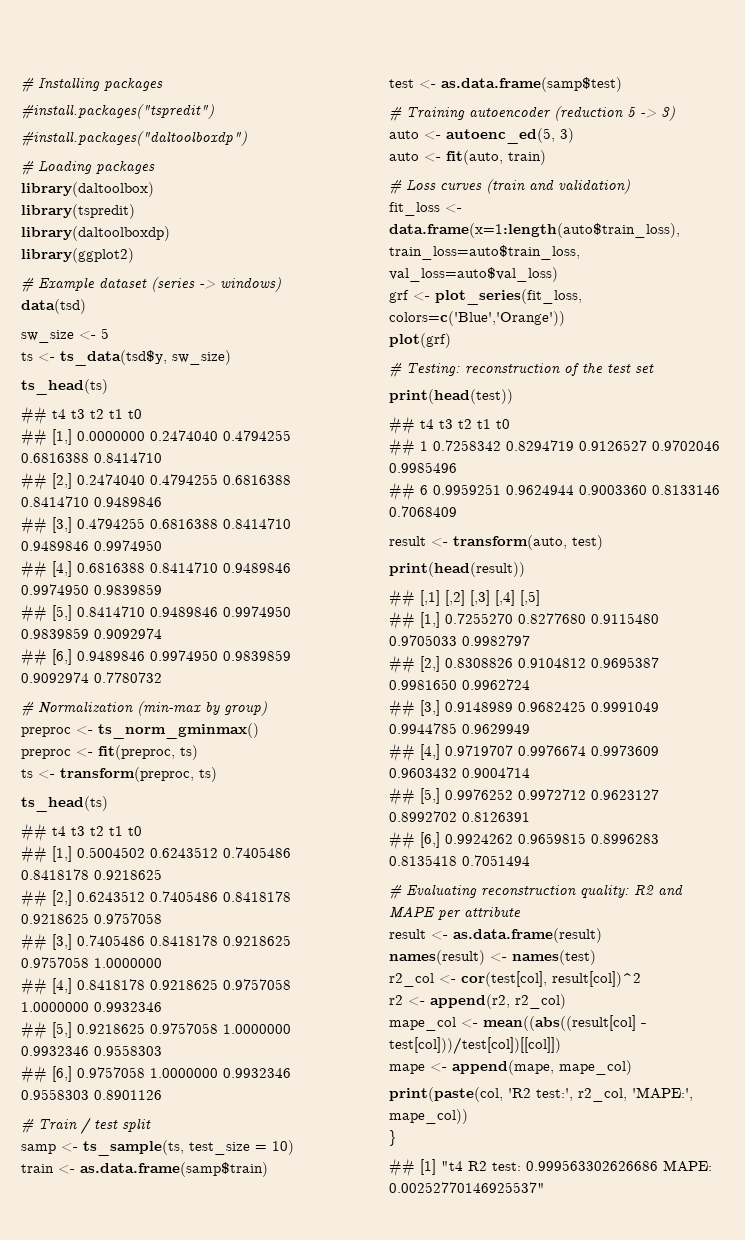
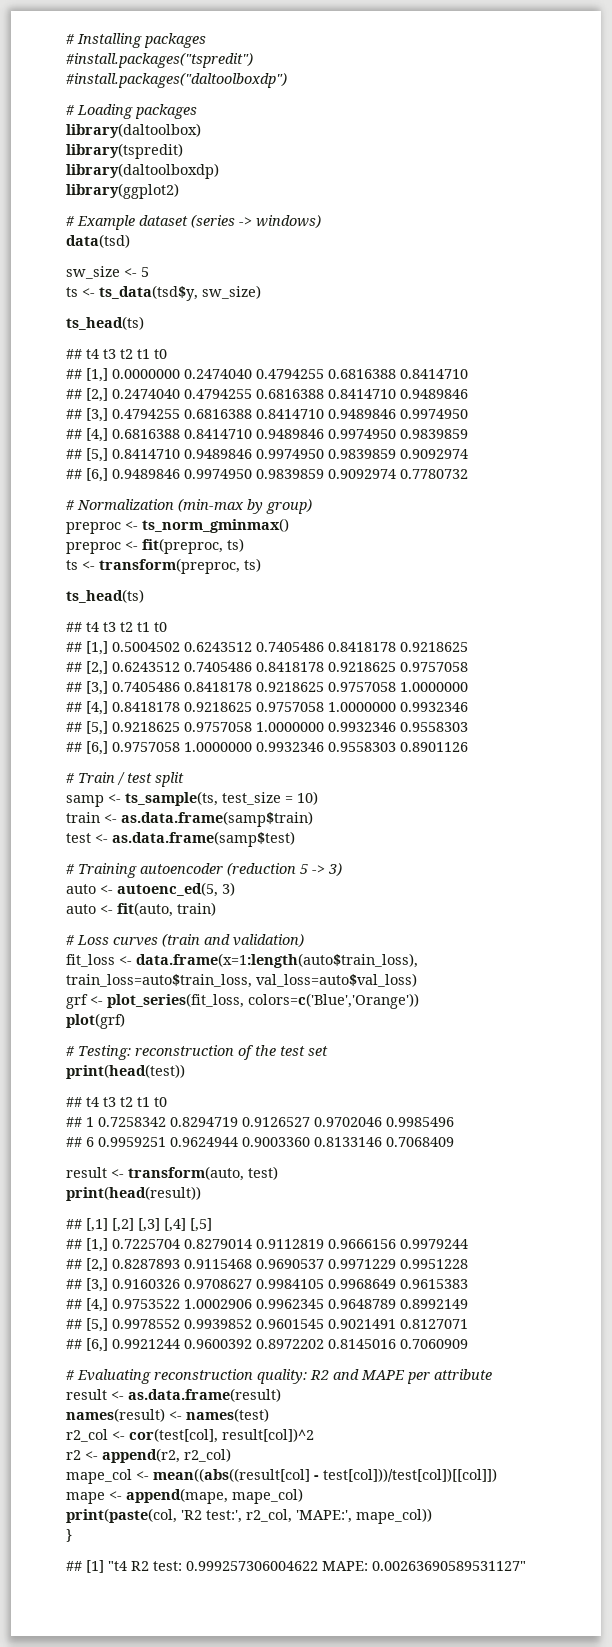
[445,613,659,624] [389,635,530,646] [389,655,659,674] [389,679,530,690] [389,699,659,718] [389,723,530,734] [389,743,659,762] [389,767,530,778] [389,787,659,806] [389,811,530,822] [389,831,659,850] [389,855,530,866] 0.7255270 0.8277680 0.9115480 0.9705033 0.9982797 // ## [2,] 0.8308826 0.9104812 0.9695387 0.9981650 0.9962724 // ## [3,] 0.9148989 0.9682425 0.9991049 0.9944785 0.9629949 // ## [4,] 0.9719707 0.9976674 0.9973609 0.9603432 0.9004714 // ## [5,] 0.9976252 0.9972712 0.9623127 0.8992702 0.8126391 // ## [6,] 0.9924262 0.9659815 0.8996283 0.8135418 0.7051494 -> [112,1239,468,1249] [66,1258,468,1272] [66,1278,468,1292] [66,1298,468,1312] [66,1318,468,1332] [66,1338,468,1352] 0.7225704 0.8279014 0.9112819 0.9666156 0.9979244 // ## [2,] 0.8287893 0.9115468 0.9690537 0.9971229 0.9951228 // ## [3,] 0.9160326 0.9708627 0.9984105 0.9968649 0.9615383 // ## [4,] 0.9753522 1.0002906 0.9962345 0.9648789 0.8992149 // ## [5,] 0.9978552 0.9939852 0.9601545 0.9021491 0.8127071 // ## [6,] 0.9921244 0.9600392 0.8972202 0.8145016 0.7060909
[526,1160,712,1172] [389,1182,545,1193] 0.999563302626686 MAPE: 0.00252770146925537" -> [186,1561,526,1571] 0.999257306004622 MAPE: 0.00263690589531127"

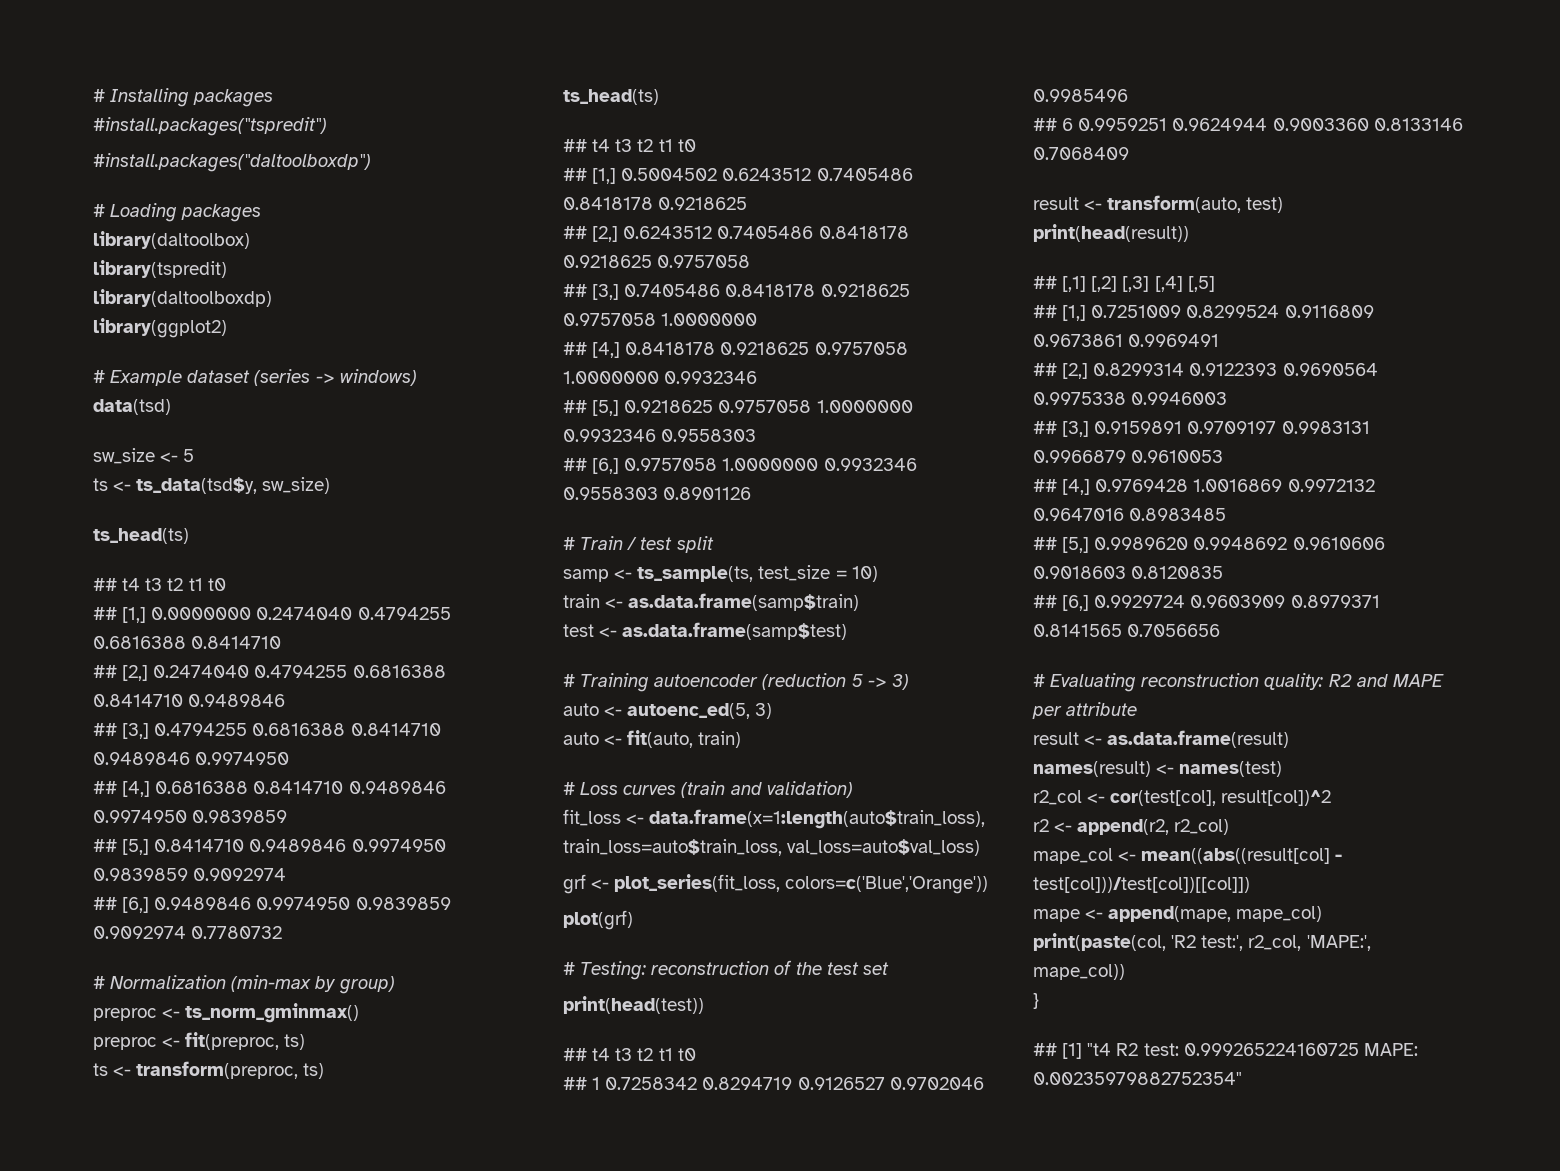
[112,1239,468,1249] [66,1258,468,1272] [66,1278,468,1292] [66,1298,468,1312] [66,1318,468,1332] [66,1338,468,1352] 0.7225704 0.8279014 0.9112819 0.9666156 0.9979244 // ## [2,] 0.8287893 0.9115468 0.9690537 0.9971229 0.9951228 // ## [3,] 0.9160326 0.9708627 0.9984105 0.9968649 0.9615383 // ## [4,] 0.9753522 1.0002906 0.9962345 0.9648789 0.8992149 // ## [5,] 0.9978552 0.9939852 0.9601545 0.9021491 0.8127071 // ## [6,] 0.9921244 0.9600392 0.8972202 0.8145016 0.7060909 -> [1091,305,1374,318] [1033,334,1220,347] [1033,363,1378,379] [1033,392,1228,405] [1033,421,1370,437] [1033,450,1224,463] [1033,479,1375,495] [1033,508,1227,521] [1033,537,1385,553] [1033,566,1224,579] [1033,595,1380,611] [1033,624,1221,637] 0.7251009 0.8299524 0.9116809 0.9673861 0.9969491 // ## [2,] 0.8299314 0.9122393 0.9690564 0.9975338 0.9946003 // ## [3,] 0.9159891 0.9709197 0.9983131 0.9966879 0.9610053 // ## [4,] 0.9769428 1.0016869 0.9972132 0.9647016 0.8983485 // ## [5,] 0.9989620 0.9948692 0.9610606 0.9018603 0.8120835 // ## [6,] 0.9929724 0.9603909 0.8979371 0.8141565 0.7056656
[186,1561,526,1571] 0.999257306004622 MAPE: 0.00263690589531127" -> [1183,1043,1418,1056] [1033,1072,1242,1085] 0.999265224160725 MAPE: 0.00235979882752354"

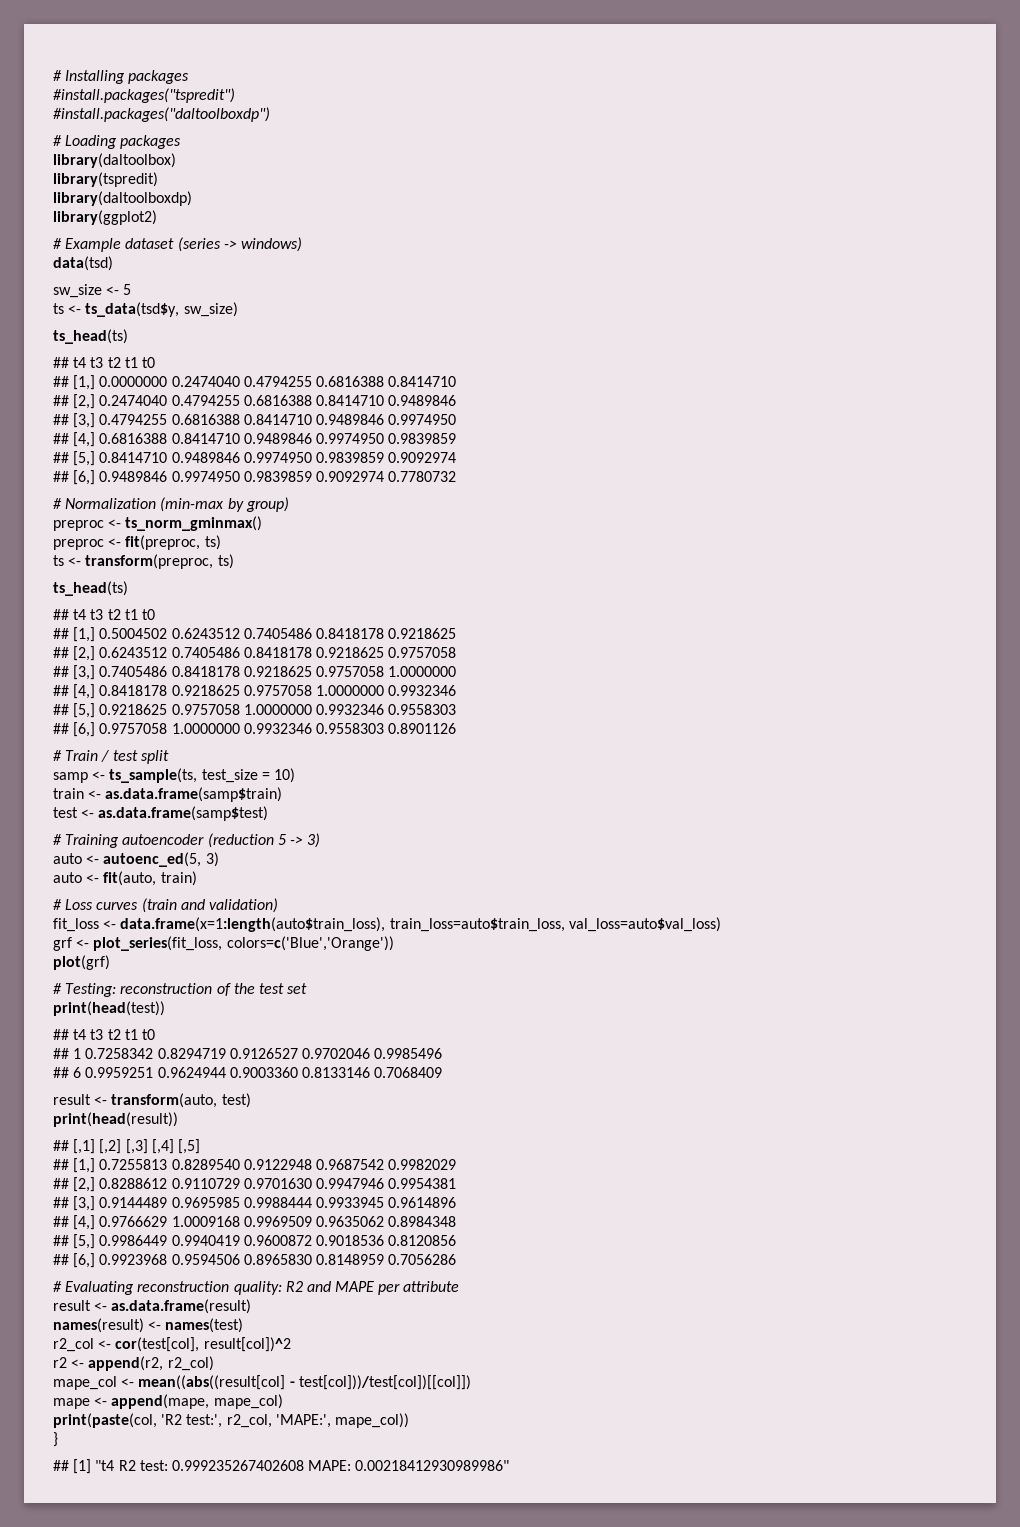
[1091,305,1374,318] [1033,334,1220,347] [1033,363,1378,379] [1033,392,1228,405] [1033,421,1370,437] [1033,450,1224,463] [1033,479,1375,495] [1033,508,1227,521] [1033,537,1385,553] [1033,566,1224,579] [1033,595,1380,611] [1033,624,1221,637] 0.7251009 0.8299524 0.9116809 0.9673861 0.9969491 // ## [2,] 0.8299314 0.9122393 0.9690564 0.9975338 0.9946003 // ## [3,] 0.9159891 0.9709197 0.9983131 0.9966879 0.9610053 // ## [4,] 0.9769428 1.0016869 0.9972132 0.9647016 0.8983485 // ## [5,] 0.9989620 0.9948692 0.9610606 0.9018603 0.8120835 // ## [6,] 0.9929724 0.9603909 0.8979371 0.8141565 0.7056656 -> [99,1159,457,1170] [53,1177,457,1192] [53,1196,457,1211] [53,1215,457,1230] [53,1234,457,1249] [53,1253,457,1268] 0.7255813 0.8289540 0.9122948 0.9687542 0.9982029 // ## [2,] 0.8288612 0.9110729 0.9701630 0.9947946 0.9954381 // ## [3,] 0.9144489 0.9695985 0.9988444 0.9933945 0.9614896 // ## [4,] 0.9766629 1.0009168 0.9969509 0.9635062 0.8984348 // ## [5,] 0.9986449 0.9940419 0.9600872 0.9018536 0.8120856 // ## [6,] 0.9923968 0.9594506 0.8965830 0.8148959 0.7056286
[1183,1043,1418,1056] [1033,1072,1242,1085] 0.999265224160725 MAPE: 0.00235979882752354" -> [171,1460,510,1471] 0.999235267402608 MAPE: 0.00218412930989986"

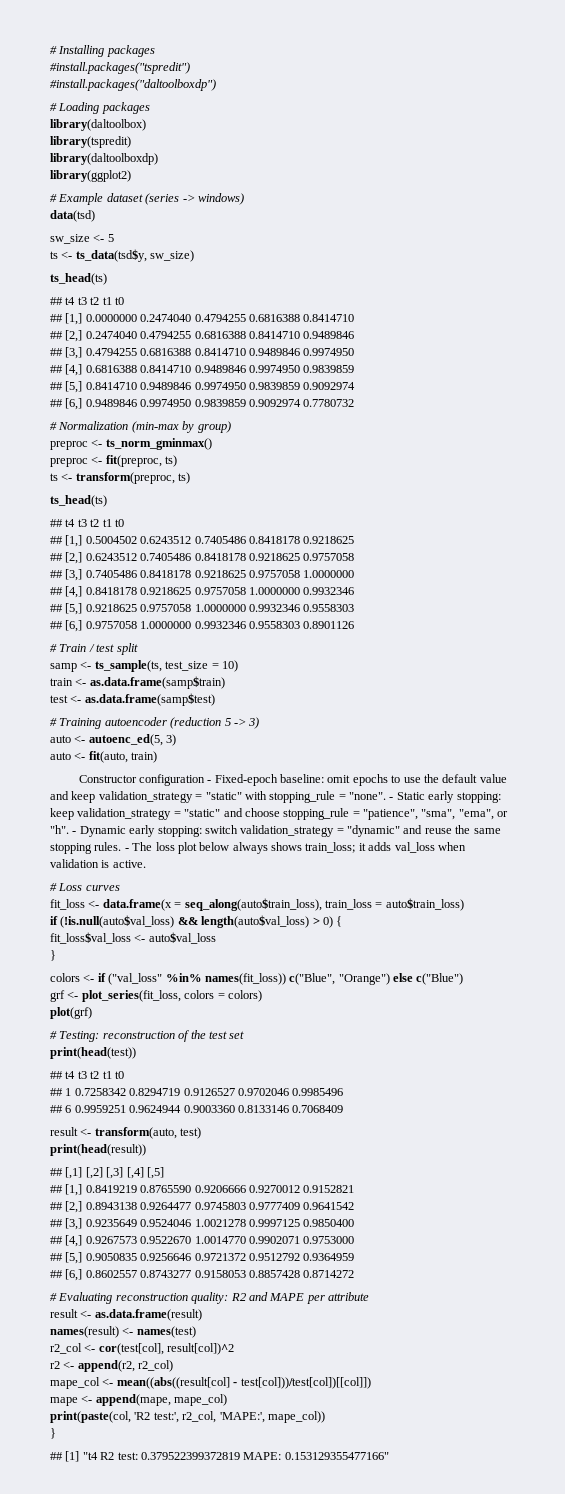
(197, 878) none -> [78,774,507,786] [50,791,501,803] [50,808,509,820] [50,825,501,837] [50,842,466,854] [50,859,146,868] // Constructor configuration - Fixed-epoch baseline: omit epochs to use the default value and keep validation_strategy = "static" with stopping_rule = "none". - Static early stopping: keep validation_strategy = "static" and choose stopping_rule = "patience", "sma", "ema", or "h". - Dynamic early stopping: switch validation_strategy = "dynamic" and reuse the same stopping rules. - The loss plot below always shows train_loss; it adds val_loss when validation is active.
[141,898,278,913] (train and validation) -> (120, 888) none
[120,917,721,932] data.frame(x=1:length(auto$train_loss), train_loss=auto$train_loss, val_loss=auto$val_loss) -> [102,898,464,911] [50,915,343,928] [50,932,216,944] [50,950,56,961] [50,973,464,985] data.frame(x = seq_along(auto$train_loss), train_loss = auto$train_loss) // if (!is.null(auto$val_loss) && length(auto$val_loss) > 0) { // fit_loss$val_loss <- auto$val_loss // } // colors <- if ("val_loss" %in% names(fit_loss)) c("Blue", "Orange") else c("Blue")
[226,936,394,951] colors=c('Blue','Orange')) -> [184,990,262,1002] colors = colors)
[99,1159,457,1170] [53,1177,457,1192] [53,1196,457,1211] [53,1215,457,1230] [53,1234,457,1249] [53,1253,457,1268] 0.7255813 0.8289540 0.9122948 0.9687542 0.9982029 // ## [2,] 0.8288612 0.9110729 0.9701630 0.9947946 0.9954381 // ## [3,] 0.9144489 0.9695985 0.9988444 0.9933945 0.9614896 // ## [4,] 0.9766629 1.0009168 0.9969509 0.9635062 0.8984348 // ## [5,] 0.9986449 0.9940419 0.9600872 0.9018536 0.8120856 // ## [6,] 0.9923968 0.9594506 0.8965830 0.8148959 0.7056286 -> [85,1185,355,1193] [50,1201,355,1213] [50,1218,355,1230] [50,1235,355,1247] [50,1252,355,1264] [50,1269,355,1281] 0.8419219 0.8765590 0.9206666 0.9270012 0.9152821 // ## [2,] 0.8943138 0.9264477 0.9745803 0.9777409 0.9641542 // ## [3,] 0.9235649 0.9524046 1.0021278 0.9997125 0.9850400 // ## [4,] 0.9267573 0.9522670 1.0014770 0.9902071 0.9753000 // ## [5,] 0.9050835 0.9256646 0.9721372 0.9512792 0.9364959 // ## [6,] 0.8602557 0.8743277 0.9158053 0.8857428 0.8714272
[171,1460,510,1471] 0.999235267402608 MAPE: 0.00218412930989986" -> [140,1452,389,1460] 0.379522399372819 MAPE: 0.153129355477166"

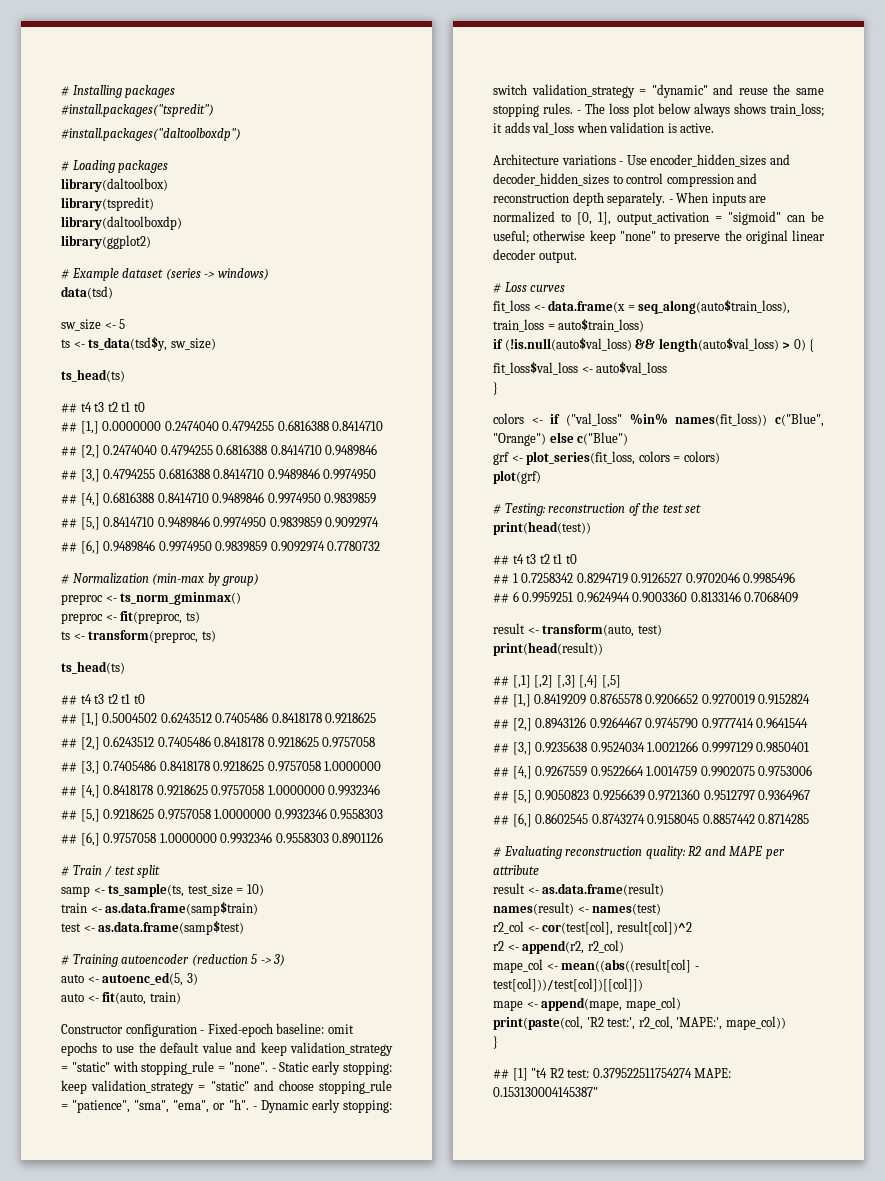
(146, 864) none -> [493,154,790,167] [493,173,758,187] [493,192,767,206] [493,211,824,225] [493,230,825,244] [493,249,577,263] // Architecture variations - Use encoder_hidden_sizes and decoder_hidden_sizes to control compression and reconstruction depth separately. - When inputs are normalized to [0, 1], output_activation = "sigmoid" can be useful; otherwise keep "none" to preserve the original linear decoder output.
[85,1185,355,1193] [50,1201,355,1213] [50,1218,355,1230] [50,1235,355,1247] [50,1252,355,1264] [50,1269,355,1281] 0.8419219 0.8765590 0.9206666 0.9270012 0.9152821 // ## [2,] 0.8943138 0.9264477 0.9745803 0.9777409 0.9641542 // ## [3,] 0.9235649 0.9524046 1.0021278 0.9997125 0.9850400 // ## [4,] 0.9267573 0.9522670 1.0014770 0.9902071 0.9753000 // ## [5,] 0.9050835 0.9256646 0.9721372 0.9512792 0.9364959 // ## [6,] 0.8602557 0.8743277 0.9158053 0.8857428 0.8714272 -> [534,693,811,705] [493,717,809,731] [493,741,810,755] [493,765,813,779] [493,789,811,803] [493,813,810,827] 0.8419209 0.8765578 0.9206652 0.9270019 0.9152824 // ## [2,] 0.8943126 0.9264467 0.9745790 0.9777414 0.9641544 // ## [3,] 0.9235638 0.9524034 1.0021266 0.9997129 0.9850401 // ## [4,] 0.9267559 0.9522664 1.0014759 0.9902075 0.9753006 // ## [5,] 0.9050823 0.9256639 0.9721360 0.9512797 0.9364967 // ## [6,] 0.8602545 0.8743274 0.9158045 0.8857442 0.8714285
[140,1452,389,1460] 0.379522399372819 MAPE: 0.153129355477166" -> [592,1068,732,1079] [493,1087,598,1097] 0.379522511754274 MAPE: 0.153130004145387"

